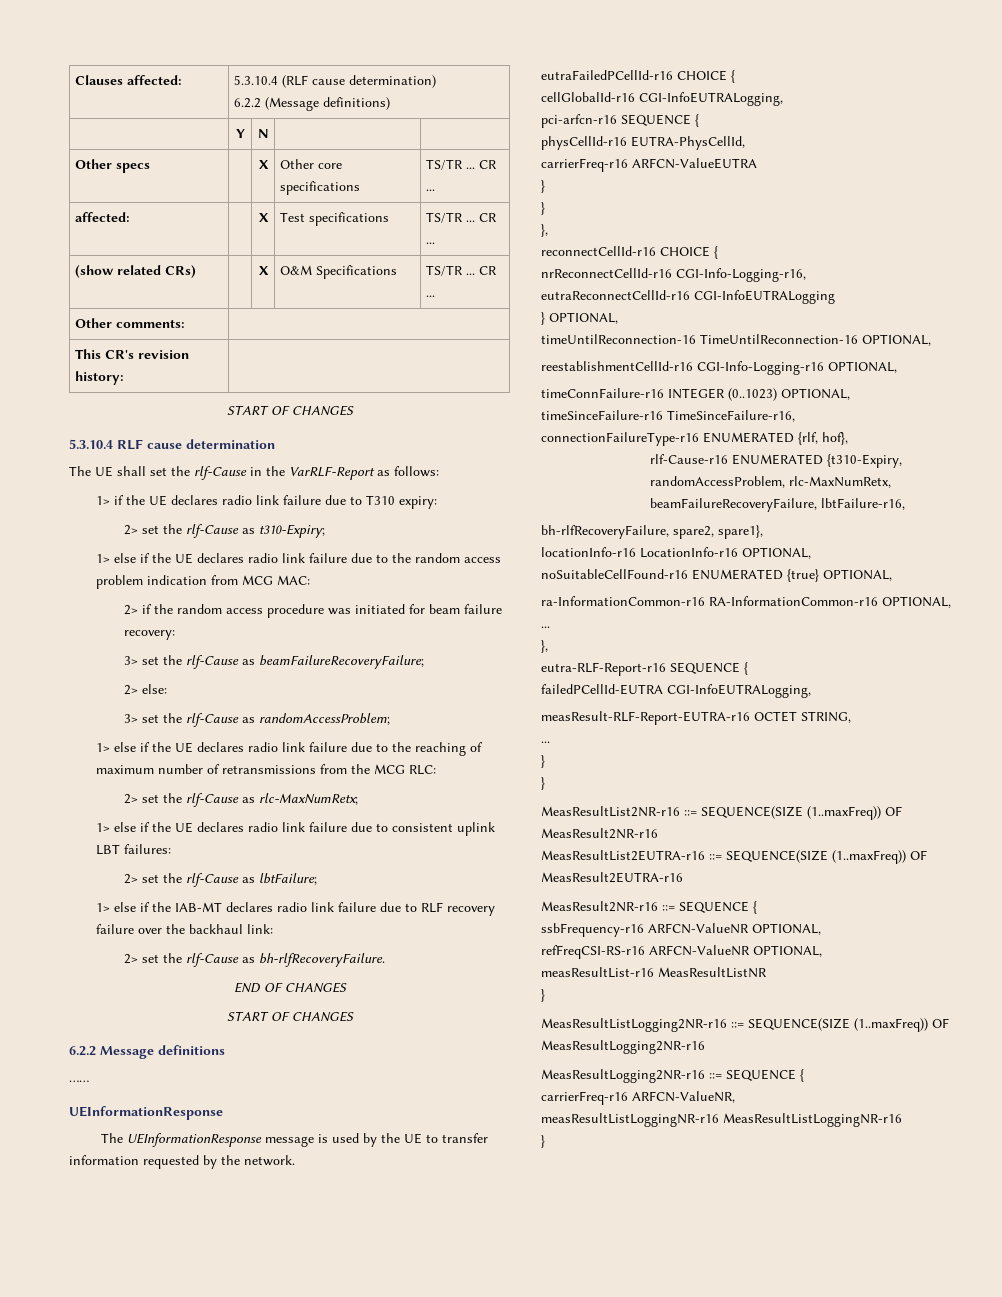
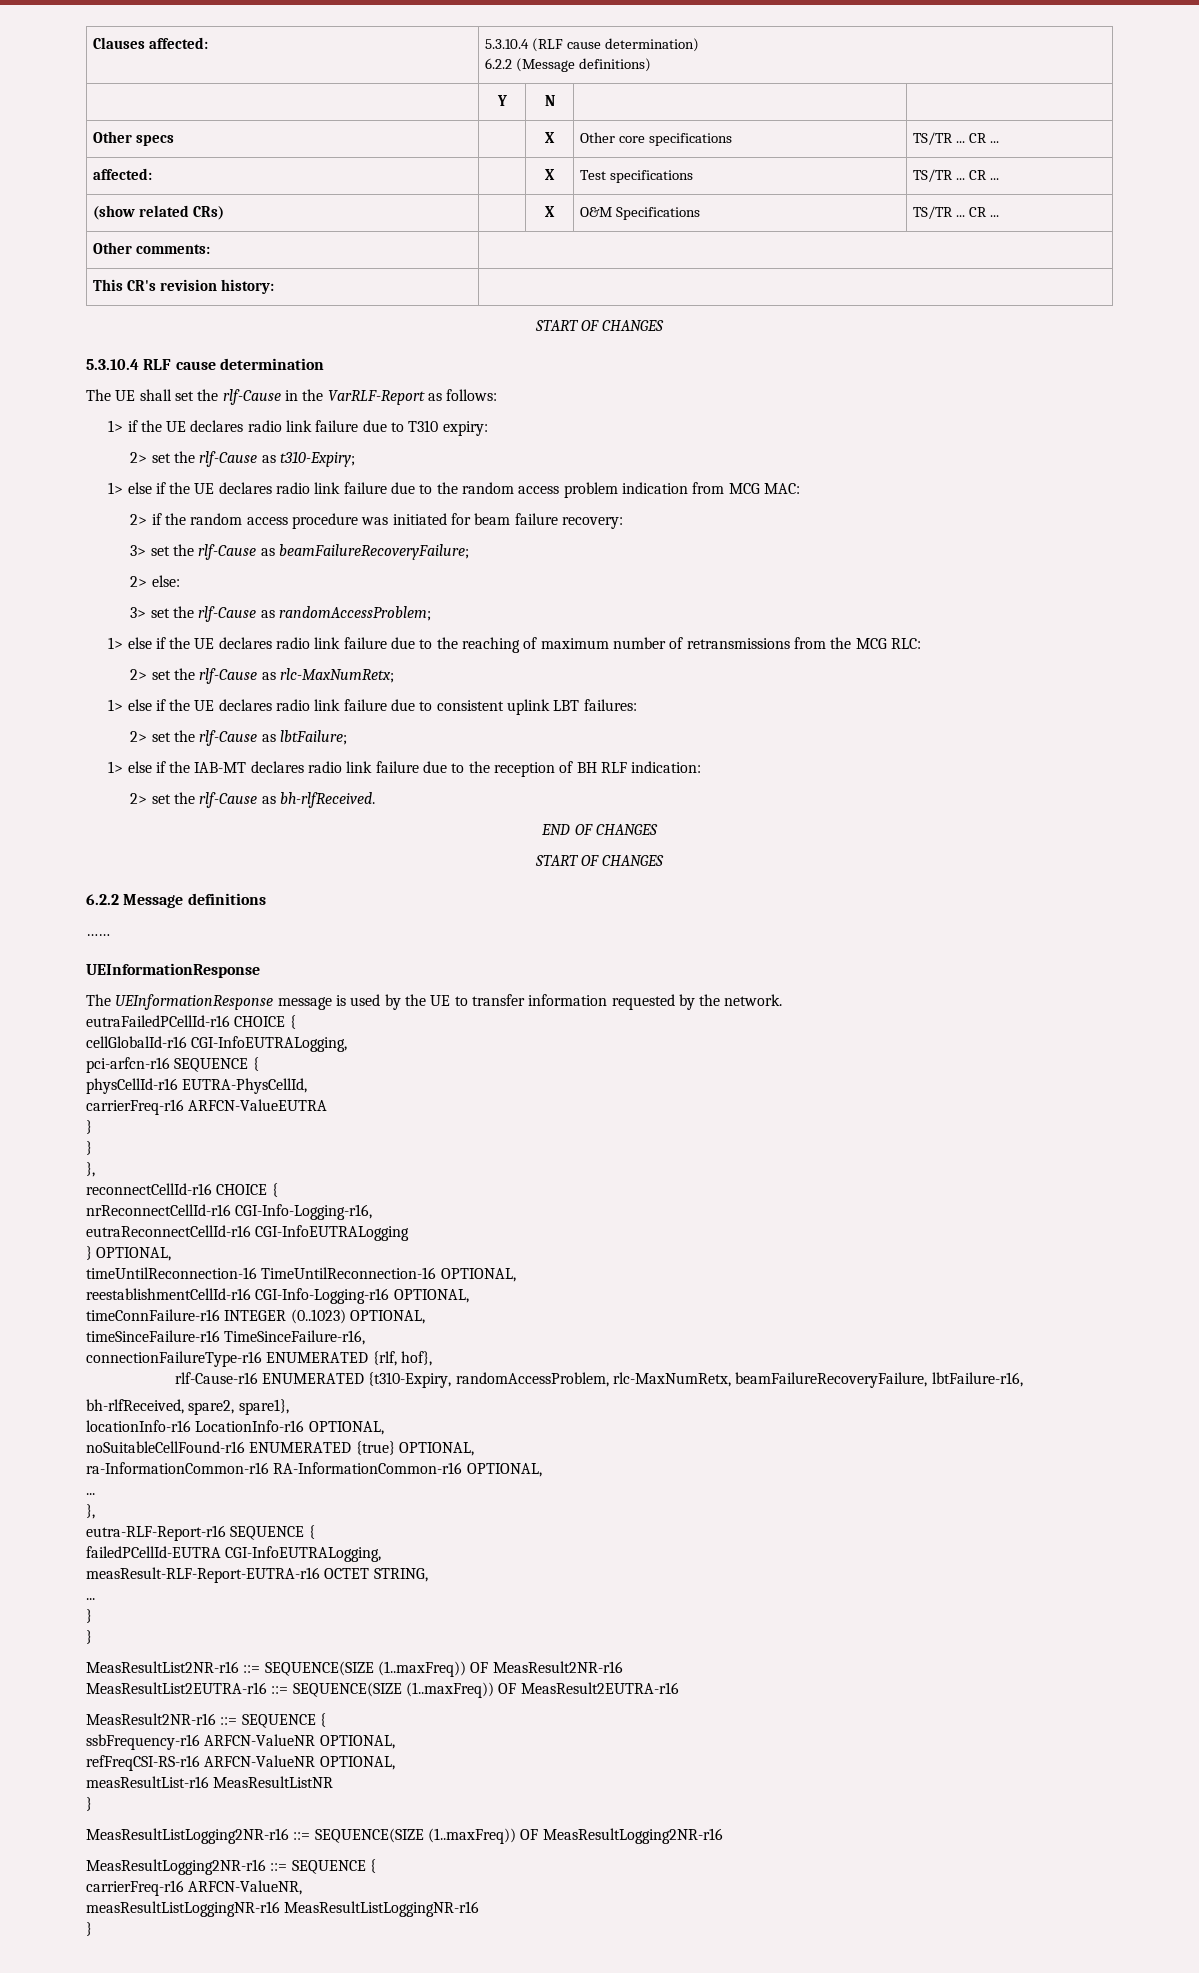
[421,902,496,916] [96,924,274,934] [123,953,385,967] RLF recovery failure over the backhaul link: // 2> set the rlf-Cause as bh-rlfRecoveryFailure. -> [468,761,702,777] [130,792,375,808] the reception of BH RLF indication: // 2> set the rlf-Cause as bh-rlfReceived.
[541,525,669,539] bh-rlfRecoveryFailure, -> [86,1399,184,1414] bh-rlfReceived,

